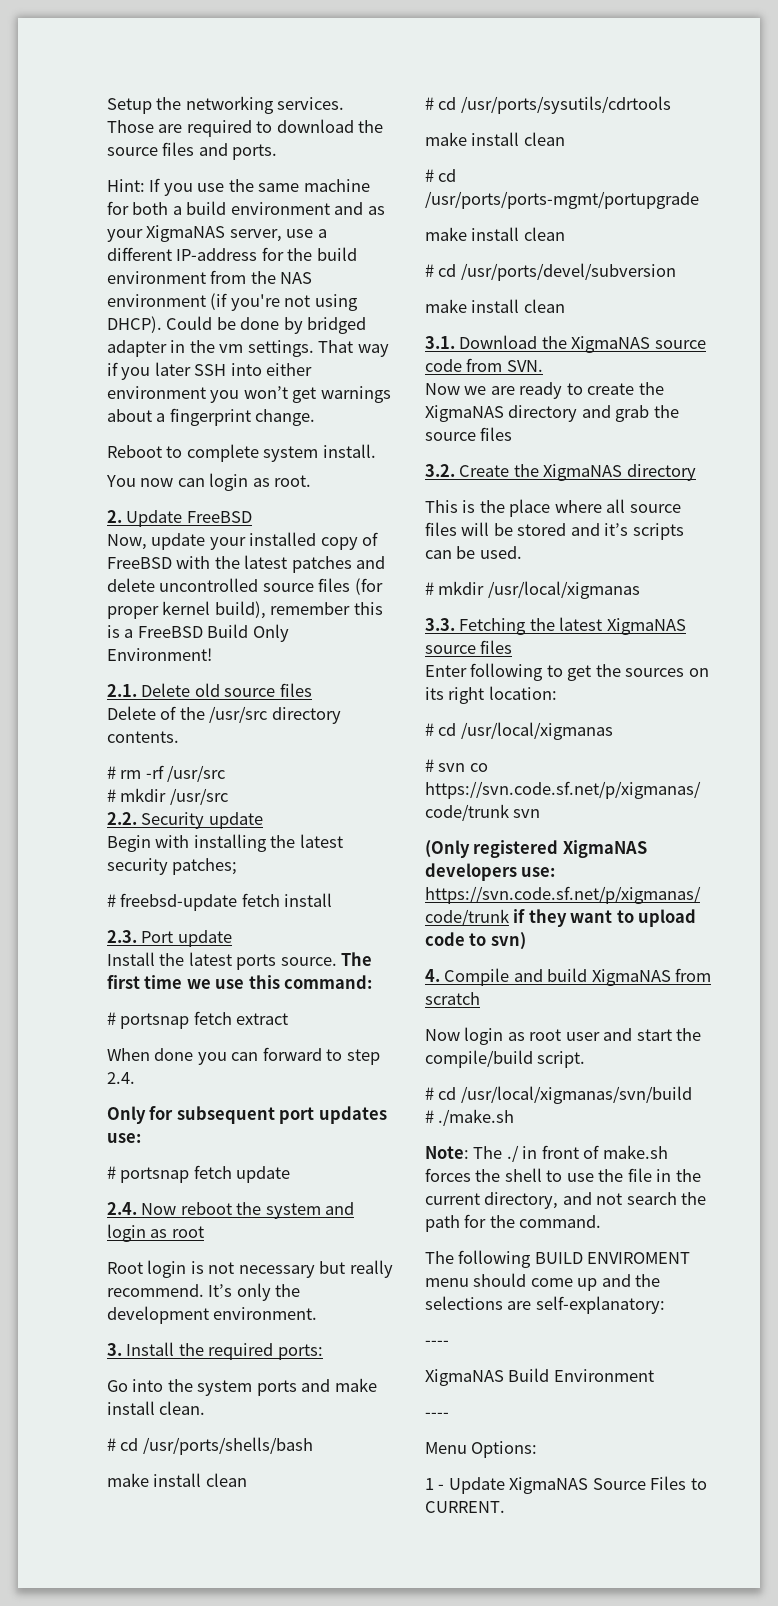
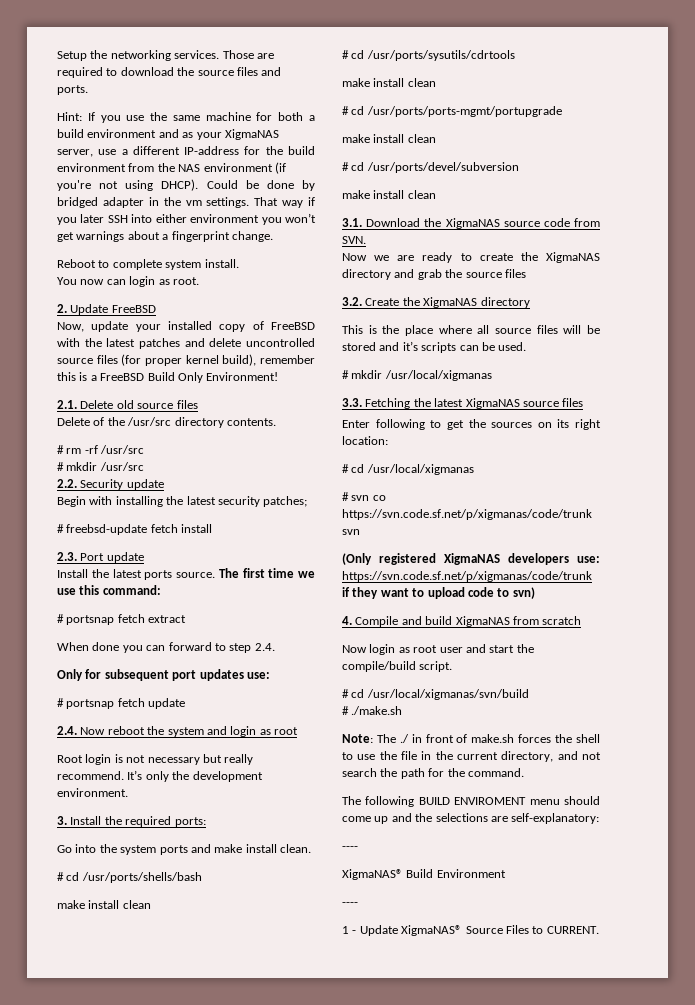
[425,1369,504,1386] XigmaNAS -> [342,869,403,880] XigmaNAS®
[425,1441,538,1458] // Menu Options: -> (358, 904) none
[509,1477,589,1494] XigmaNAS -> [401,925,463,936] XigmaNAS®

